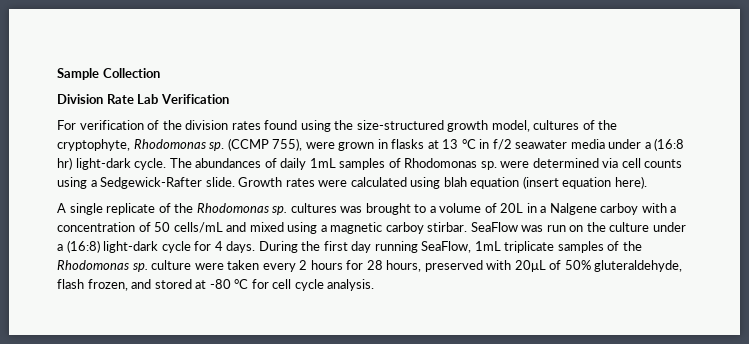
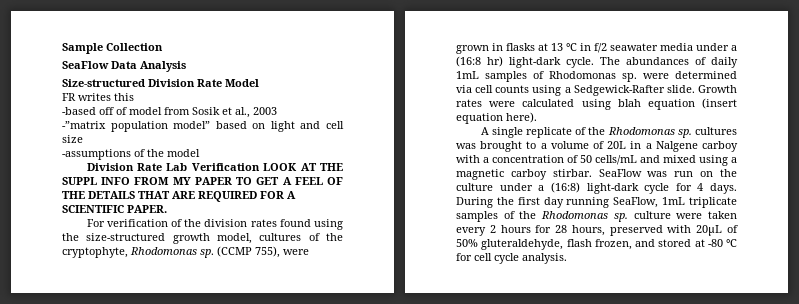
[57,94,229,104] Division Rate Lab Verification -> [62,61,186,72] [62,79,259,87] [62,93,134,101] [62,107,277,118] [62,121,344,132] [62,135,83,143] [62,149,200,160] [86,163,343,171] [62,177,344,185] [62,191,296,202] [62,205,167,213] SeaFlow Data Analysis // Size-structured Division Rate Model // FR writes this // -based off of model from Sosik et al., 2003 // -”matrix population model” based on light and cell size // -assumptions of the model // Division Rate Lab Verification LOOK AT THE SUPPL INFO FROM MY PAPER TO GET A FEEL OF THE DETAILS THAT ARE REQUIRED FOR A SCIENTIFIC PAPER.

